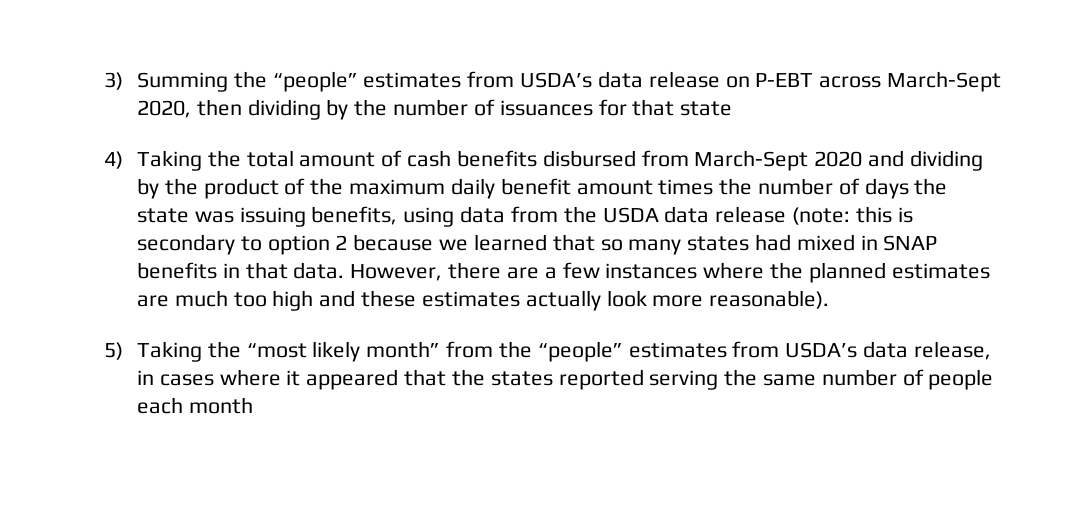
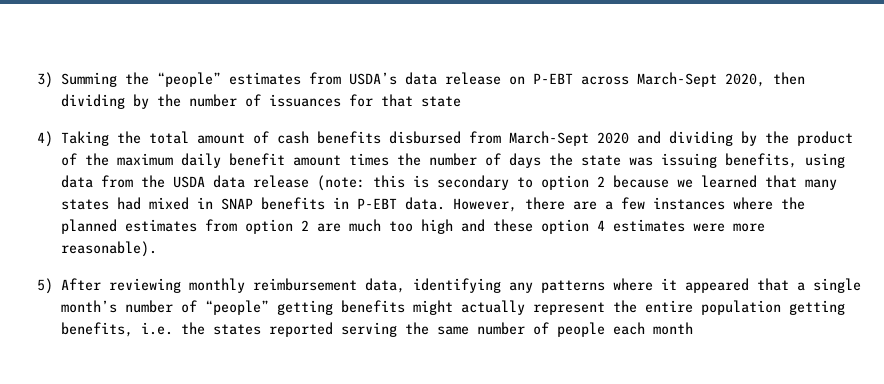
[600,239,623,251] so -> (797, 181) none
[245,262,288,279] that -> [356,198,397,209] P-EBT
(990, 271) none -> [204,219,309,234] from option 2
[421,290,647,311] estimates actually look -> [540,219,725,234] option 4 estimates were
[137,341,991,362] [137,369,447,390] Taking the “most likely month” from the “people” estimates from USDA’s data release, in cases where it appeared that -> [60,278,861,293] [60,300,845,315] [60,322,173,337] After reviewing monthly reimbursement data, identifying any patterns where it appeared that a single month’s number of “people” getting benefits might actually represent the entire population getting benefits, i.e.

